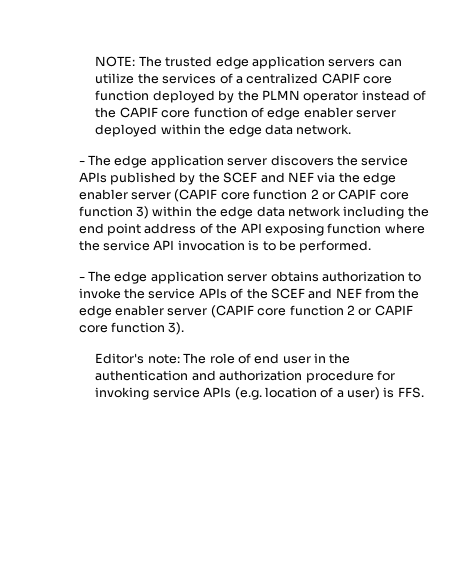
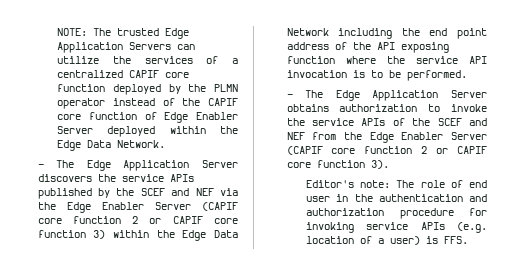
[215,56,376,69] edge application servers -> [165,28,190,39] [57,42,172,53] Edge Application Servers
[267,107,397,120] [95,124,352,137] [78,155,268,168] edge enabler server deployed within the edge data network. // - The edge application server -> [164,112,238,123] [57,126,238,137] [57,140,166,151] [37,160,238,171] Edge Enabler Server deployed within the Edge Data Network. // - The Edge Application Server
[363,172,397,185] [78,189,172,200] edge enabler server -> [66,202,191,213] Edge Enabler Server
[220,206,341,219] edge data network -> [182,230,238,241] [286,28,329,36] Edge Data Network
[114,271,268,284] edge application server -> [335,90,487,101] Edge Application Server
[78,305,208,318] edge enabler server -> [369,132,487,143] Edge Enabler Server

